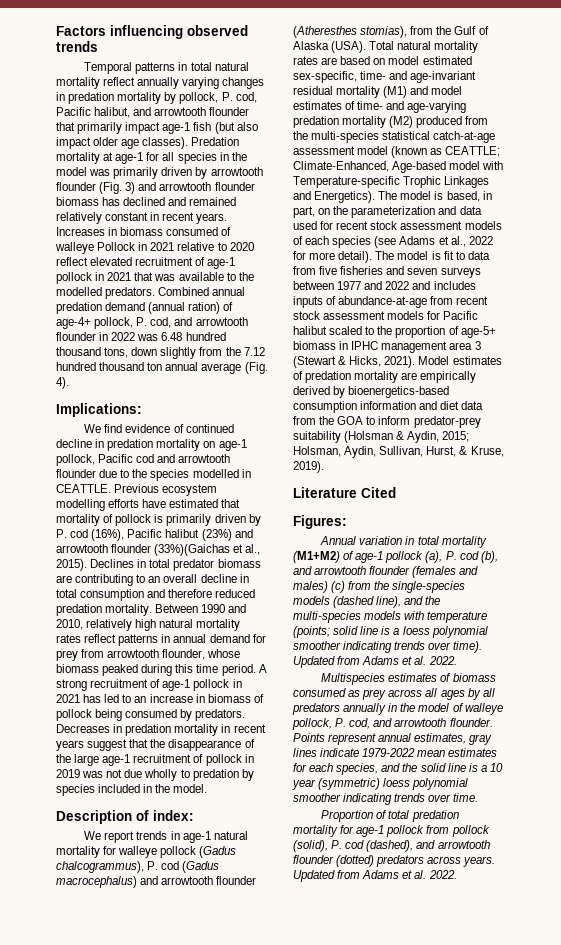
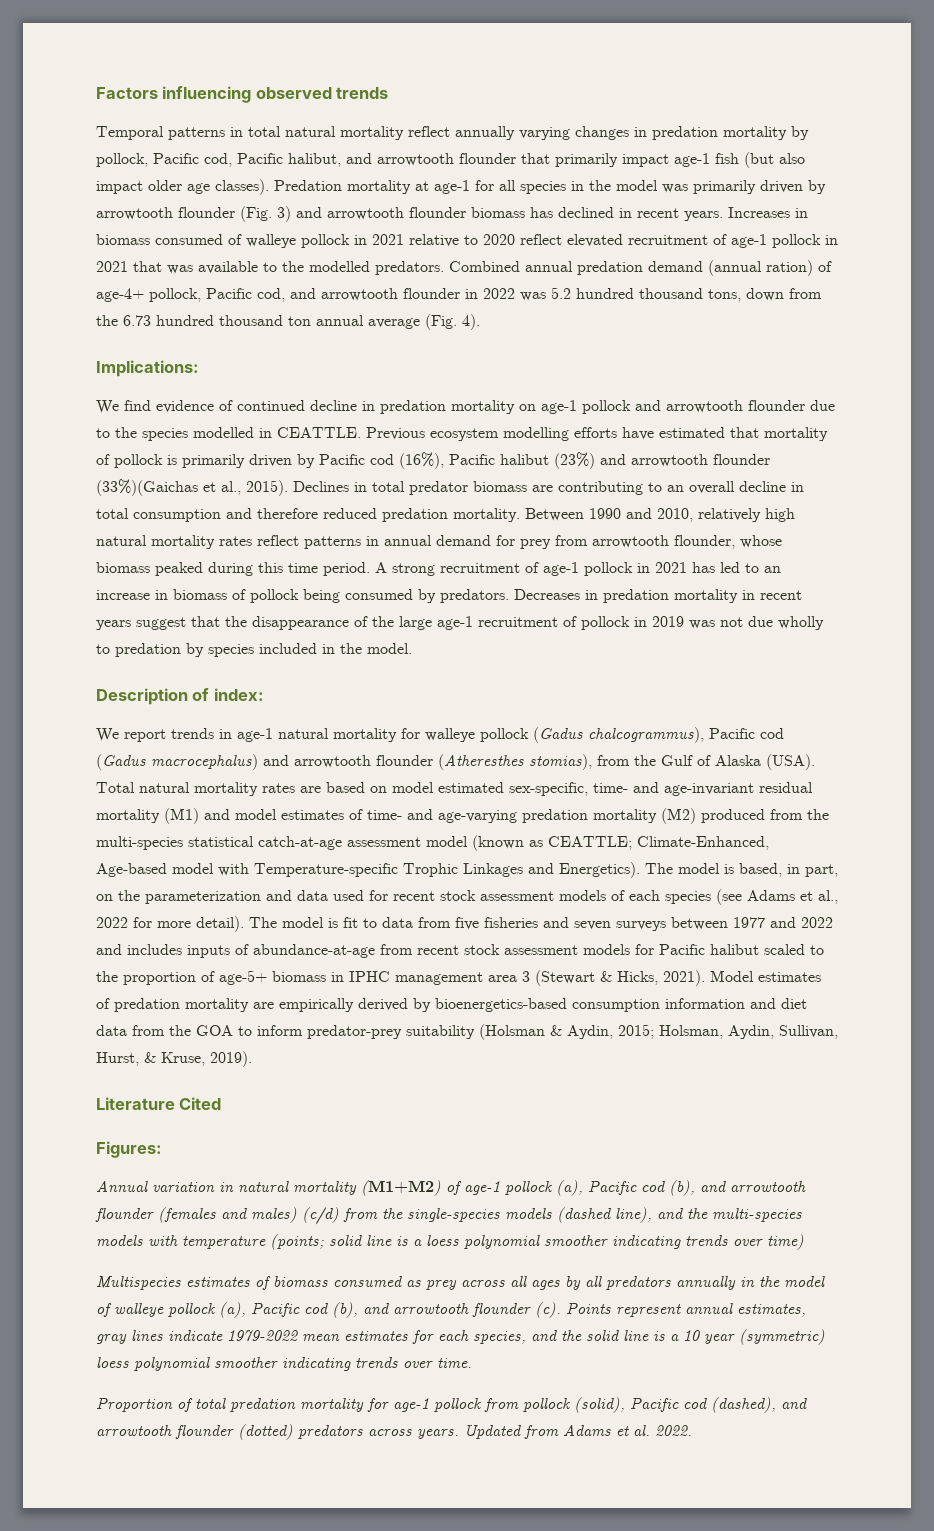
[221,92,233,101] P. -> [153,153,199,164] Pacific
[168,197,237,206] [56,212,149,224] and remained relatively constant -> (614, 212) none
[97,242,136,251] Pollock -> [301,234,350,248] pollock
[136,317,148,326] P. -> [206,288,252,299] Pacific
[161,332,183,341] 6.48 -> [551,287,571,299] 5.2
[160,347,265,359] slightly from the 7.12 -> [789,288,822,299] [96,315,151,326] from the 6.73
[56,454,155,466] pollock, Pacific cod -> [582,400,631,414] pollock
[56,529,67,538] P. -> [319,454,365,465] Pacific
[147,861,159,870] P. -> [709,728,755,739] Pacific
[417,536,439,545] total -> [238,1181,289,1192] natural
[445,551,457,560] P. -> [588,1180,637,1195] Pacific
[331,581,346,593] (c) -> [302,1207,339,1225] (c/d)
[453,641,483,653] [293,656,457,668] time). Updated from Adams et al. 2022. -> [767,1234,804,1250] time)
[292,718,493,730] pollock, P. cod, and arrowtooth flounder. -> [168,1302,561,1318] pollock (a), Pacific cod (b), and arrowtooth flounder (c).
[331,840,343,849] P. -> [630,1397,679,1412] Pacific

